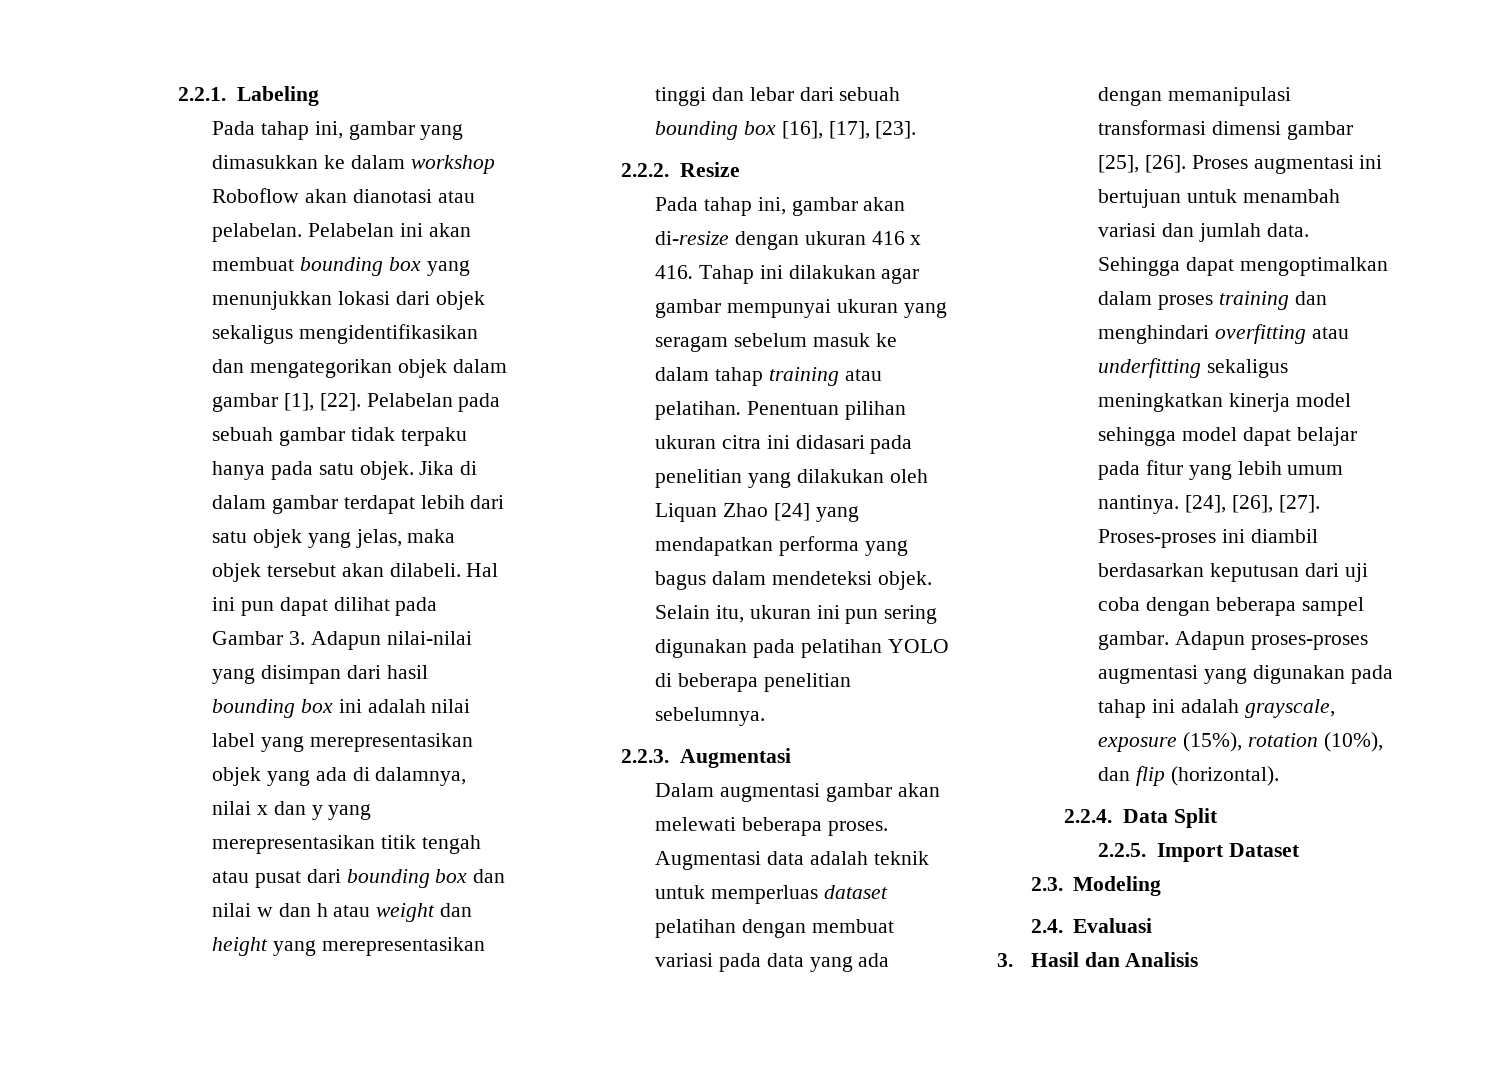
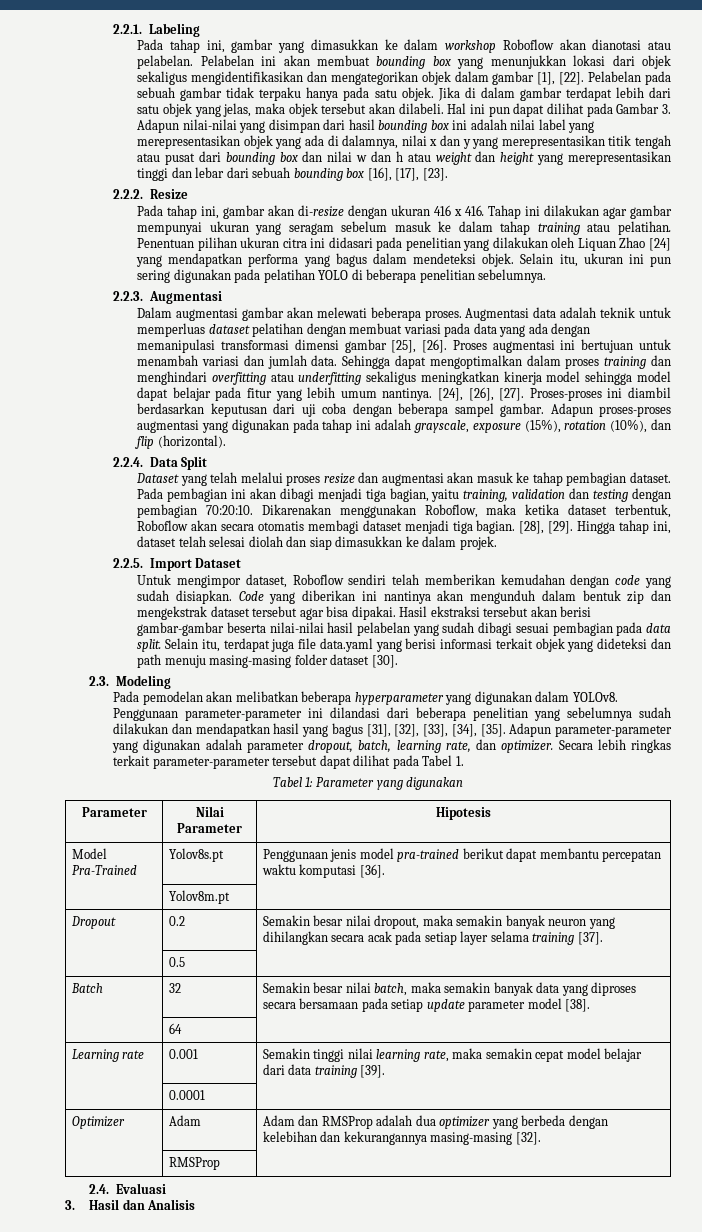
[1098,843,1300,862] [1030,876,1162,896] 2.2.5. Import Dataset // 2.3. Modeling -> [136,472,672,486] [137,488,671,502] [137,504,672,518] [137,520,671,534] [137,536,497,550] [113,558,242,571] [137,574,671,588] [137,590,672,604] [137,606,592,620] [137,622,671,636] [137,638,672,652] [137,654,398,668] [89,675,171,689] [113,691,618,705] [113,707,671,721] [113,723,672,737] [112,739,671,753] [113,755,464,769] [272,777,464,790] [81,807,147,817] [195,806,224,817] [177,823,242,833] [435,807,491,820] [71,848,107,859] [71,865,137,875] [168,848,224,862] [262,848,662,862] [261,864,385,878] [168,890,230,904] [70,916,116,929] [168,916,185,926] [262,915,615,929] [262,931,603,945] [168,957,185,967] [70,983,103,993] [168,983,181,993] [262,982,637,996] [262,998,591,1012] [168,1023,182,1034] [71,1049,145,1062] [168,1049,198,1059] [262,1048,643,1062] [262,1064,386,1078] [168,1090,205,1100] [71,1116,125,1129] [168,1115,201,1126] [262,1115,608,1129] [262,1131,541,1145] [168,1157,220,1170] Dataset yang telah melalui proses resize dan augmentasi akan masuk ke tahap pembagian dataset. Pada pembagian ini akan dibagi menjadi tiga bagian, yaitu training, validation dan testing dengan pembagian 70:20:10. Dikarenakan menggunakan Roboflow, maka ketika dataset terbentuk, Roboflow akan secara otomatis membagi dataset menjadi tiga bagian. [28], [29]. Hingga tahap ini, dataset telah selesai diolah dan siap dimasukkan ke dalam projek. // 2.2.5. Import Dataset // Untuk mengimpor dataset, Roboflow sendiri telah memberikan kemudahan dengan code yang sudah disiapkan. Code yang diberikan ini nantinya akan mengunduh dalam bentuk zip dan mengekstrak dataset tersebut agar bisa dipakai. Hasil ekstraksi tersebut akan berisi gambar-gambar beserta nilai-nilai hasil pelabelan yang sudah dibagi sesuai pembagian pada data split. Selain itu, terdapat juga file data.yaml yang berisi informasi terkait objek yang dideteksi dan path menuju masing-masing folder dataset [30]. // 2.3. Modeling // Pada pemodelan akan melibatkan beberapa hyperparameter yang digunakan dalam YOLOv8. Penggunaan parameter-parameter ini dilandasi dari beberapa penelitian yang sebelumnya sudah dilakukan dan mendapatkan hasil yang bagus [31], [32], [33], [34], [35]. Adapun parameter-parameter yang digunakan adalah parameter dropout, batch, learning rate, dan optimizer. Secara lebih ringkas terkait parameter-parameter tersebut dapat dilihat pada Tabel 1. // Tabel 1: Parameter yang digunakan // Parameter | Nilai Parameter | Hipotesis // Model Pra-Trained | Yolov8s.pt | Penggunaan jenis model pra-trained berikut dapat membantu percepatan waktu komputasi [36]. // | Yolov8m.pt | // Dropout | 0.2 | Semakin besar nilai dropout, maka semakin banyak neuron yang dihilangkan secara acak pada setiap layer selama training [37]. // | 0.5 | // Batch | 32 | Semakin besar nilai batch, maka semakin banyak data yang diproses secara bersamaan pada setiap update parameter model [38]. // | 64 | // Learning rate | 0.001 | Semakin tinggi nilai learning rate, maka semakin cepat model belajar dari data training [39]. // | 0.0001 | // Optimizer | Adam | Adam dan RMSProp adalah dua optimizer yang berbeda dengan kelebihan dan kekurangannya masing-masing [32]. // | RMSProp |

